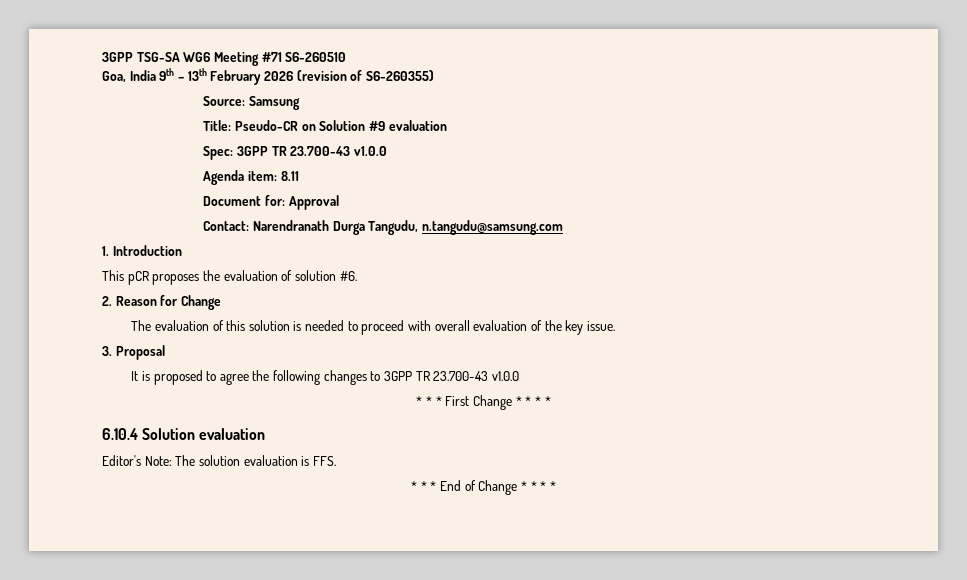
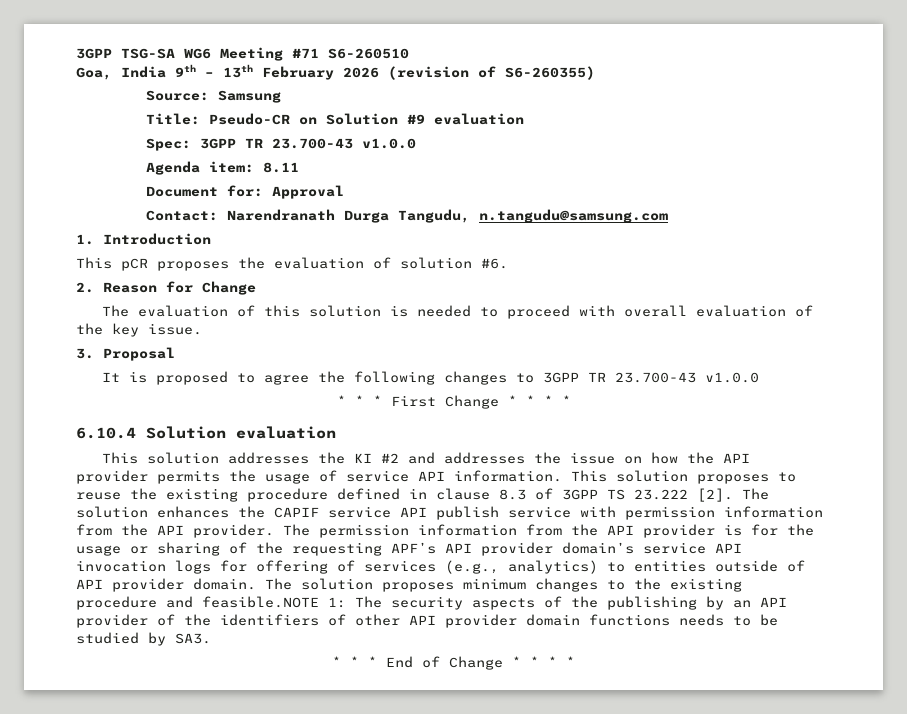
[102,455,336,466] Editor's Note: The solution evaluation is FFS. -> [102,452,751,464] [76,470,796,484] [76,488,769,502] [76,506,823,520] [76,524,814,538] [76,542,742,556] [76,560,805,574] [76,578,742,592] [76,596,787,610] [76,614,778,628] [76,632,211,646] This solution addresses the KI #2 and addresses the issue on how the API provider permits the usage of service API information. This solution proposes to reuse the existing procedure defined in clause 8.3 of 3GPP TS 23.222 [2]. The solution enhances the CAPIF service API publish service with permission information from the API provider. The permission information from the API provider is for the usage or sharing of the requesting APF’s API provider domain’s service API invocation logs for offering of services (e.g., analytics) to entities outside of API provider domain. The solution proposes minimum changes to the existing procedure and feasible.NOTE 1: The security aspects of the publishing by an API provider of the identifiers of other API provider domain functions needs to be studied by SA3.

